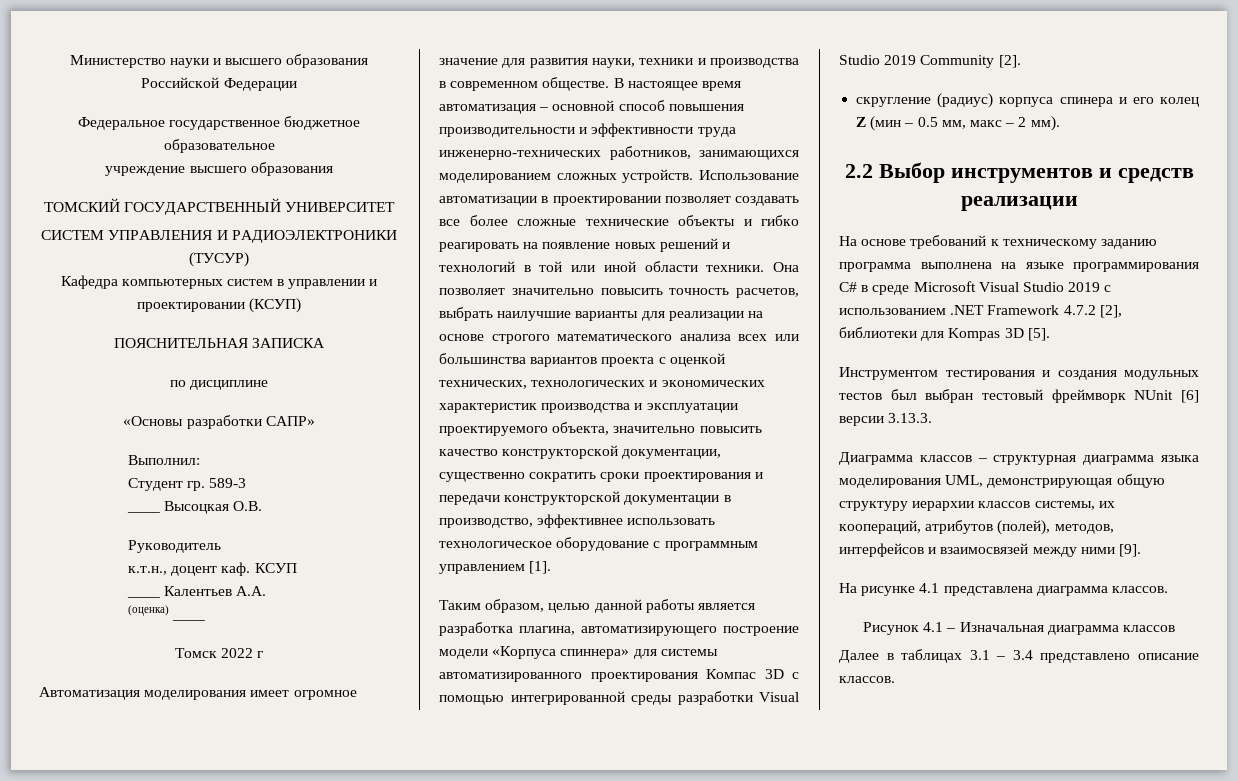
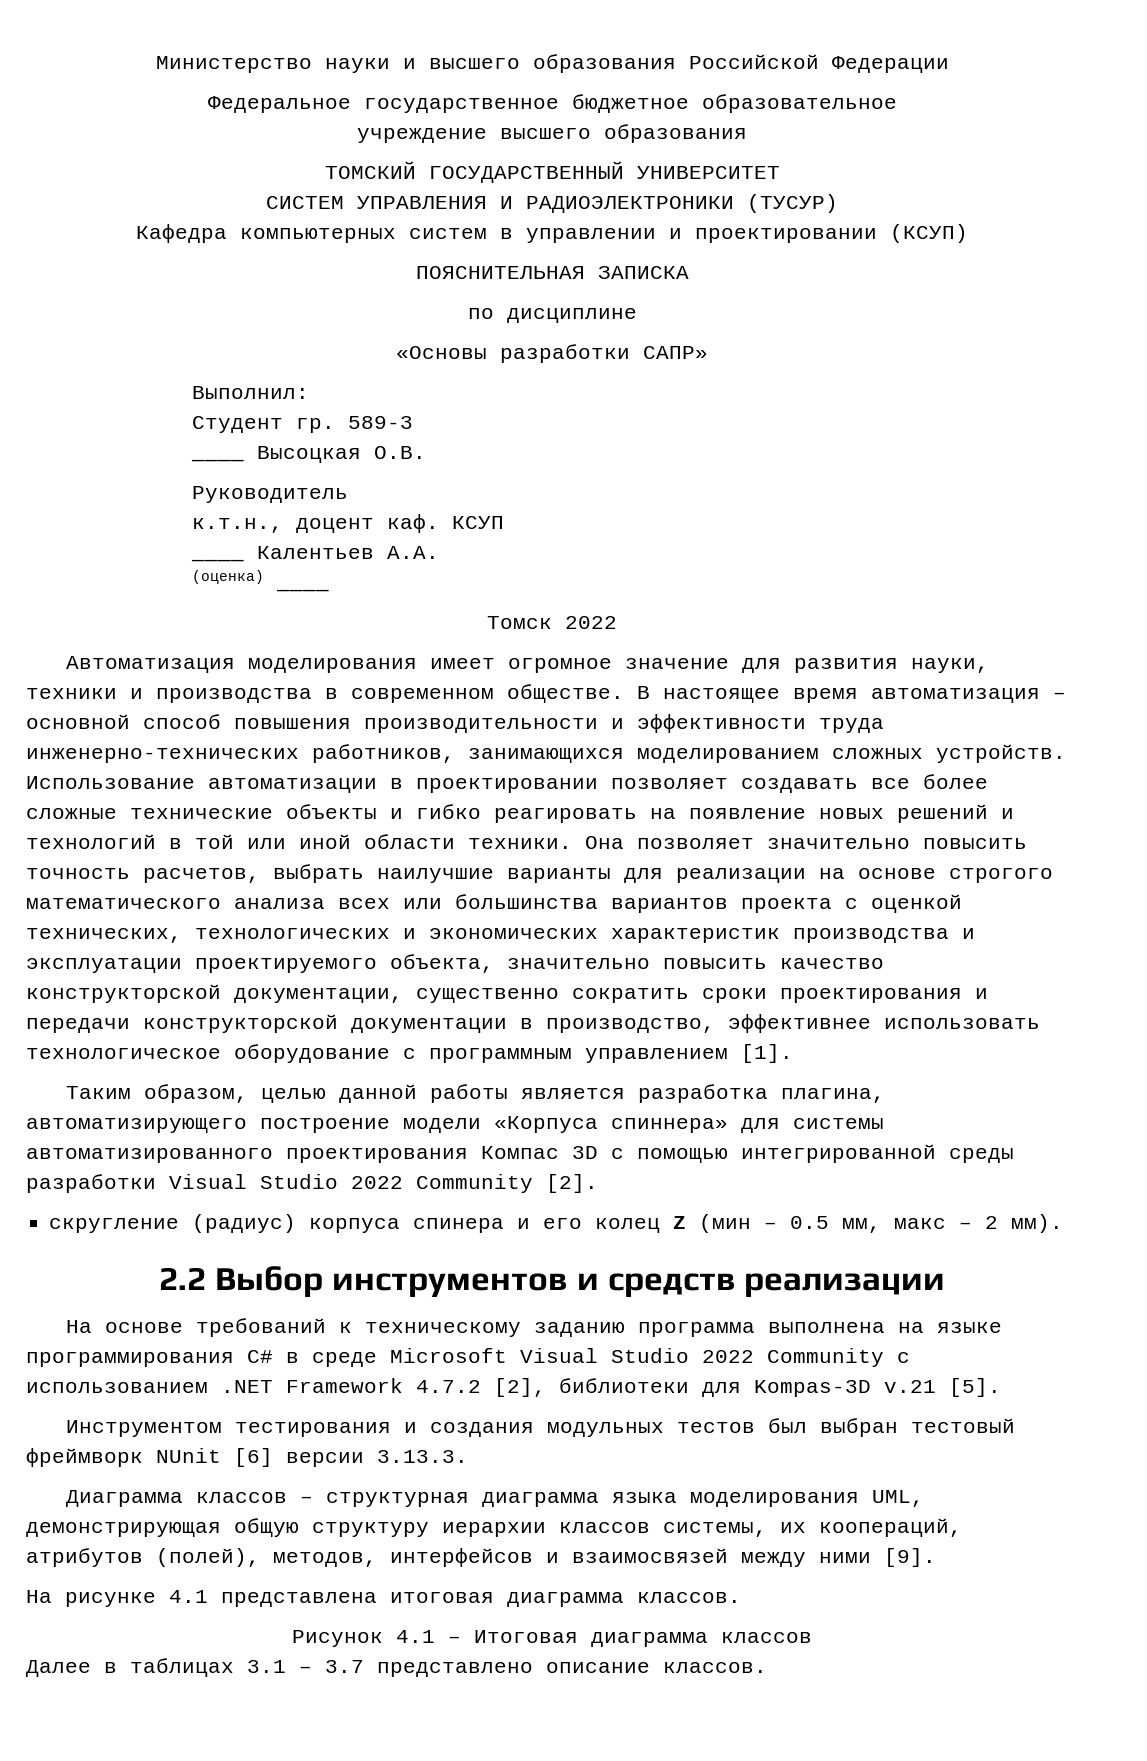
[257,651,264,658] г -> (617, 622) none
[884,55,917,65] 2019 -> [351,1176,403,1189] 2022
[1068,282,1101,292] 2019 -> [702,1348,884,1367] 2022 Community
[948,328,1024,341] Kompas 3D -> [754,1380,936,1397] Kompas-3D v.21
(1033, 591) none -> [390,1592,494,1603] итоговая
[959,622,1044,632] Изначальная -> [474,1630,578,1643] Итоговая
[1012,650,1033,660] 3.4 -> [325,1660,364,1673] 3.7

